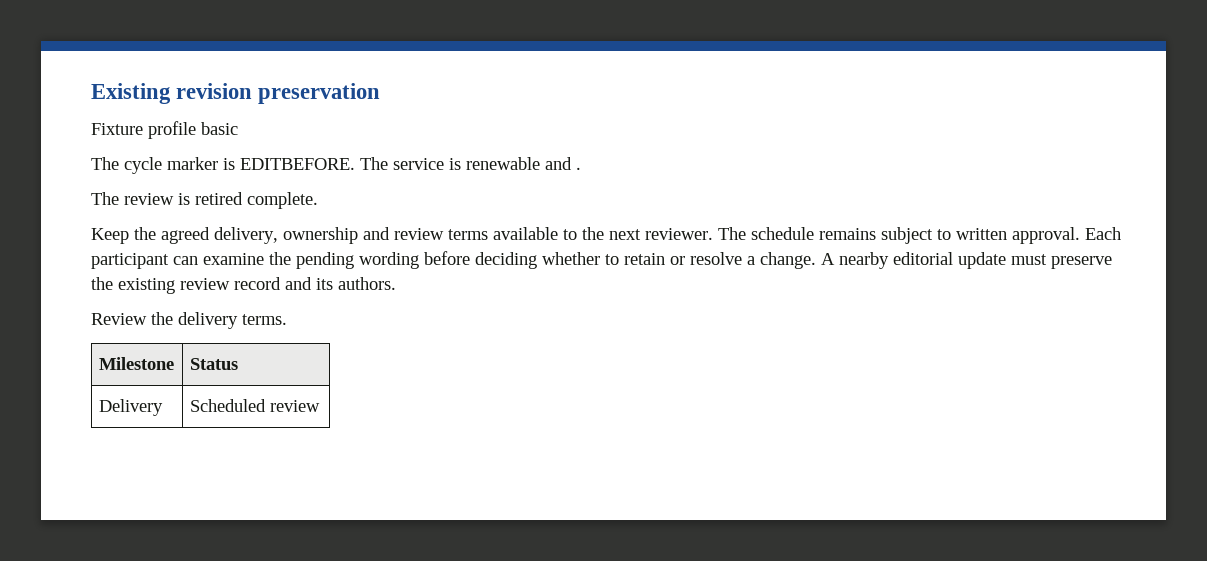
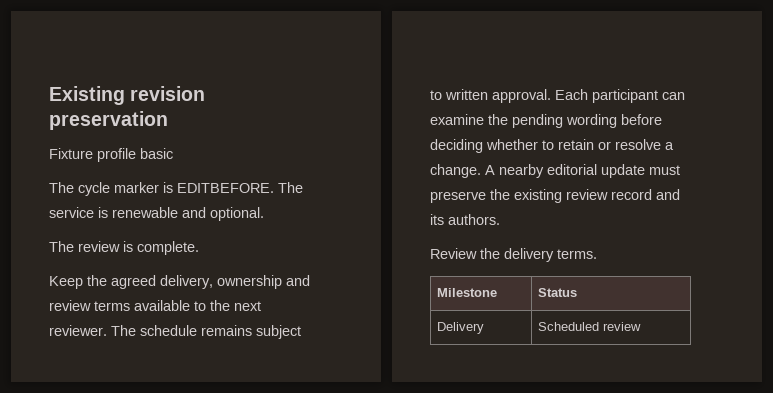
[576,167,581,170] . -> [210,207,264,221] optional.
[195,192,243,205] retired -> (133, 246) none

